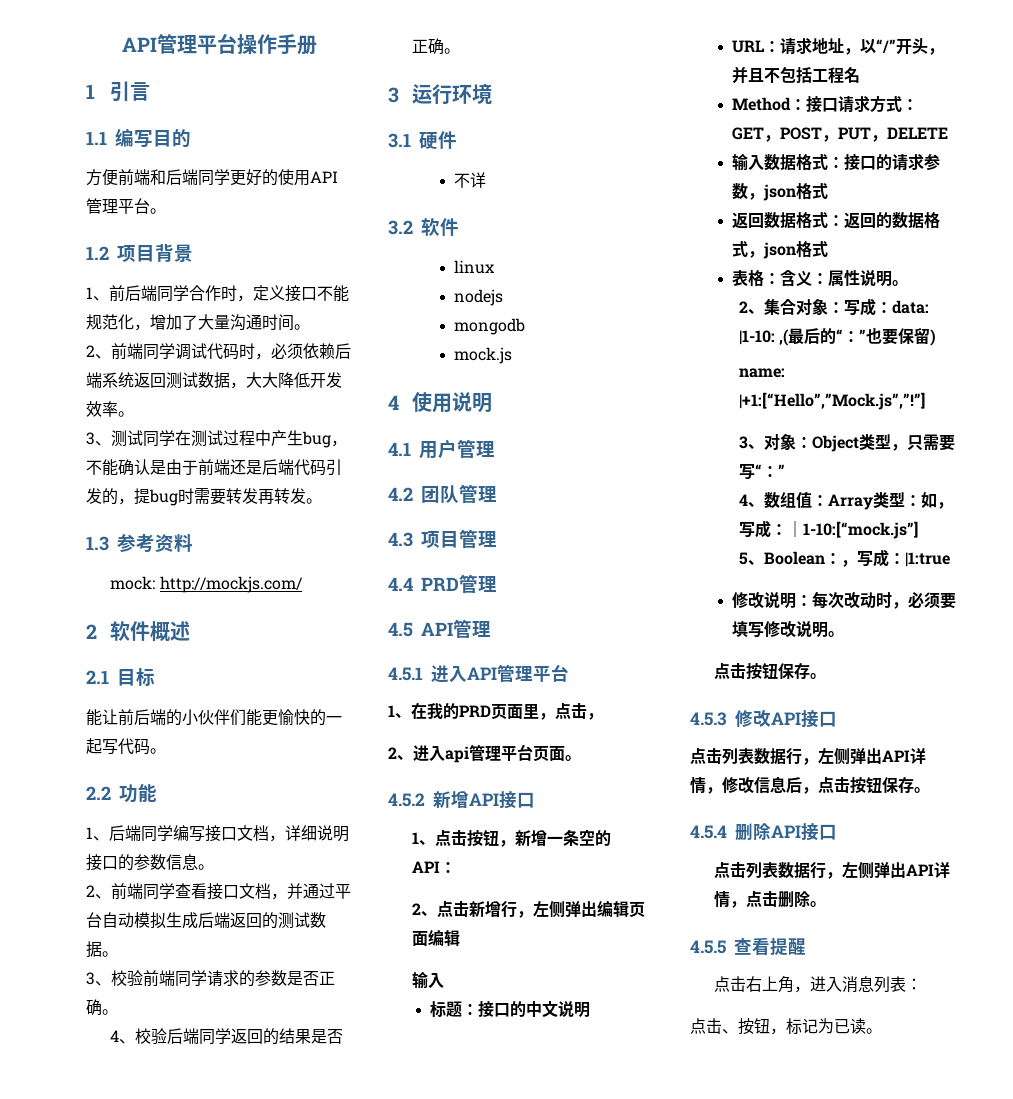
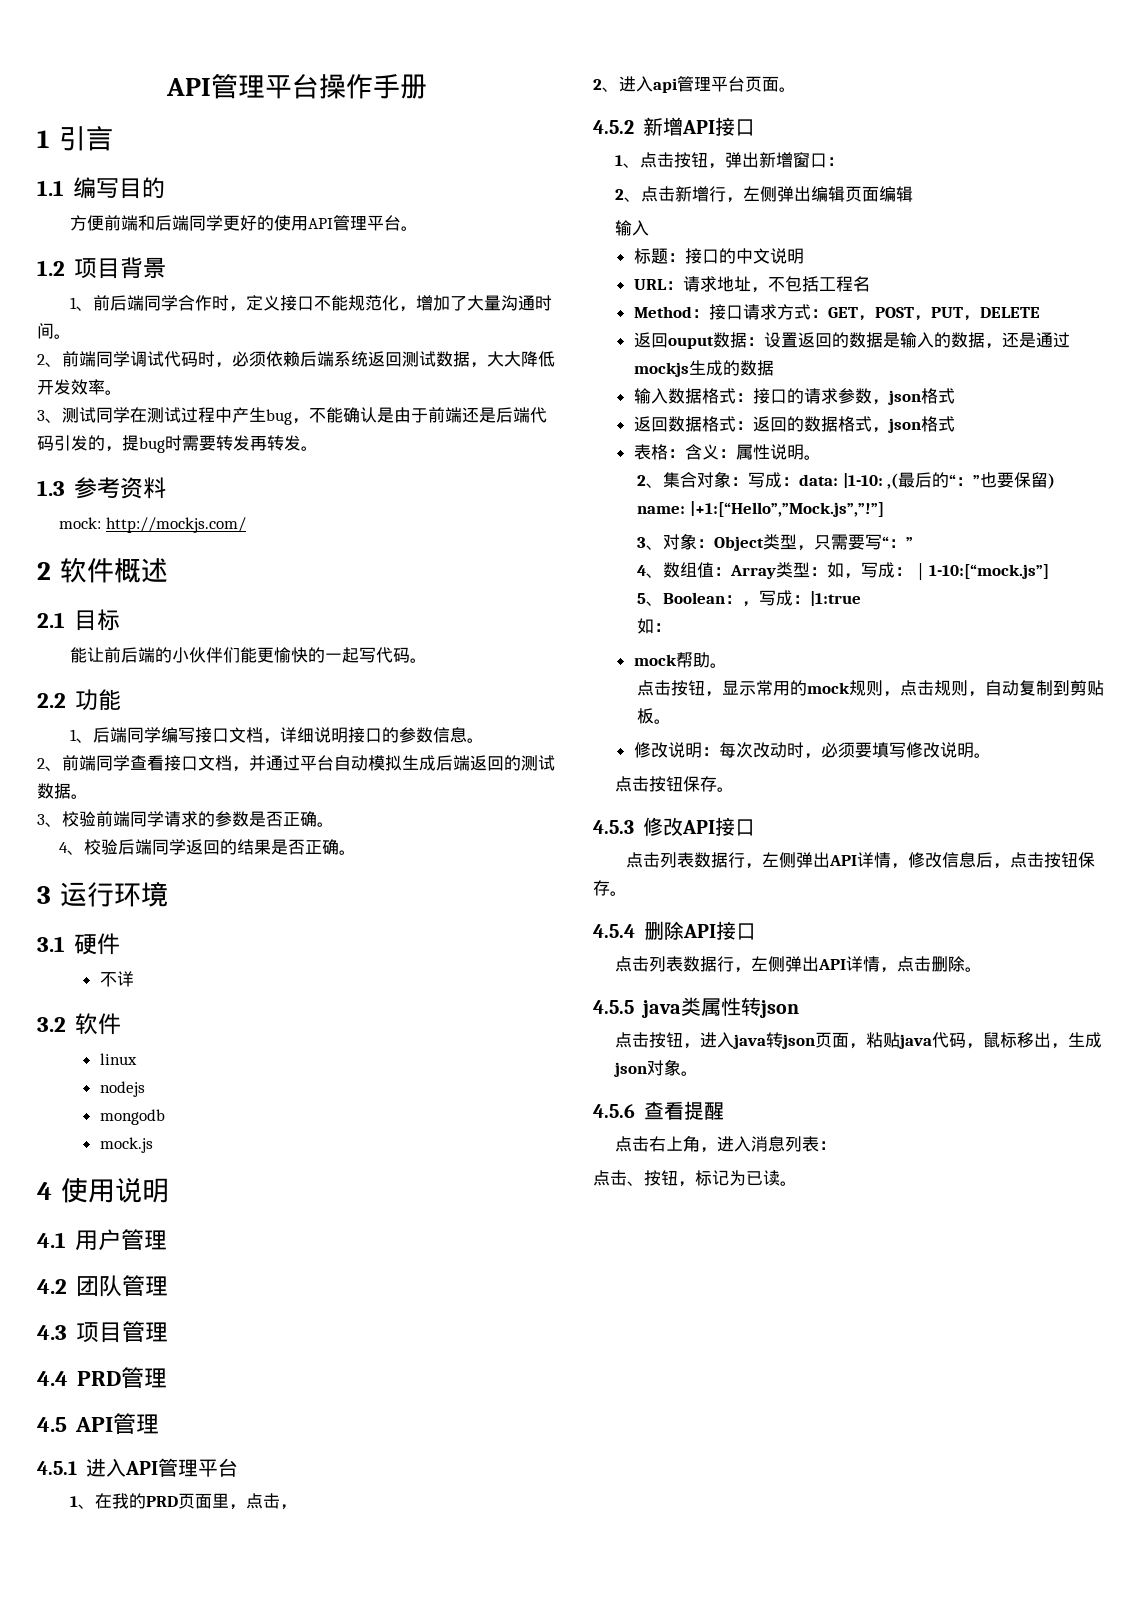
[515,829,612,847] [412,861,441,873] 新增一条空的API -> [725,152,828,168] 弹出新增窗口
[860,38,945,55] [732,66,765,84] 以“/”开头，并且 -> (768, 290) none
(949, 133) none -> [633,332,1070,349] [633,360,774,377] // 返回ouput数据：设置返回的数据是输入的数据，还是通过mockjs生成的数据
(950, 559) none -> [637,618,672,634] [633,652,727,668] [637,680,1105,697] [637,708,672,724] // 如： // mock帮助。 // 点击按钮，显示常用的mock规则，点击规则，自动复制到剪贴板。
(726, 947) none -> [640,997,799,1018] [615,1032,1103,1049] [614,1059,699,1077] [593,1104,635,1118] java类属性转json // 点击按钮，进入java转json页面，粘贴java代码，鼠标移出，生成json对象。 // 4.5.6

